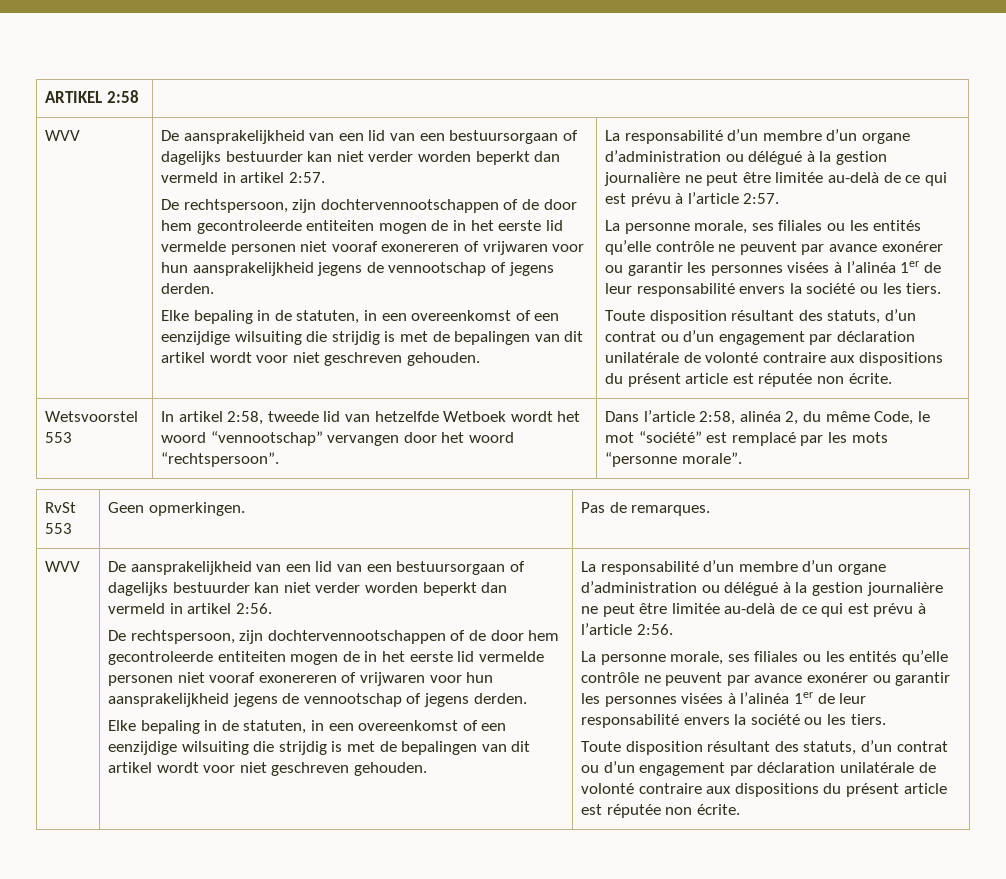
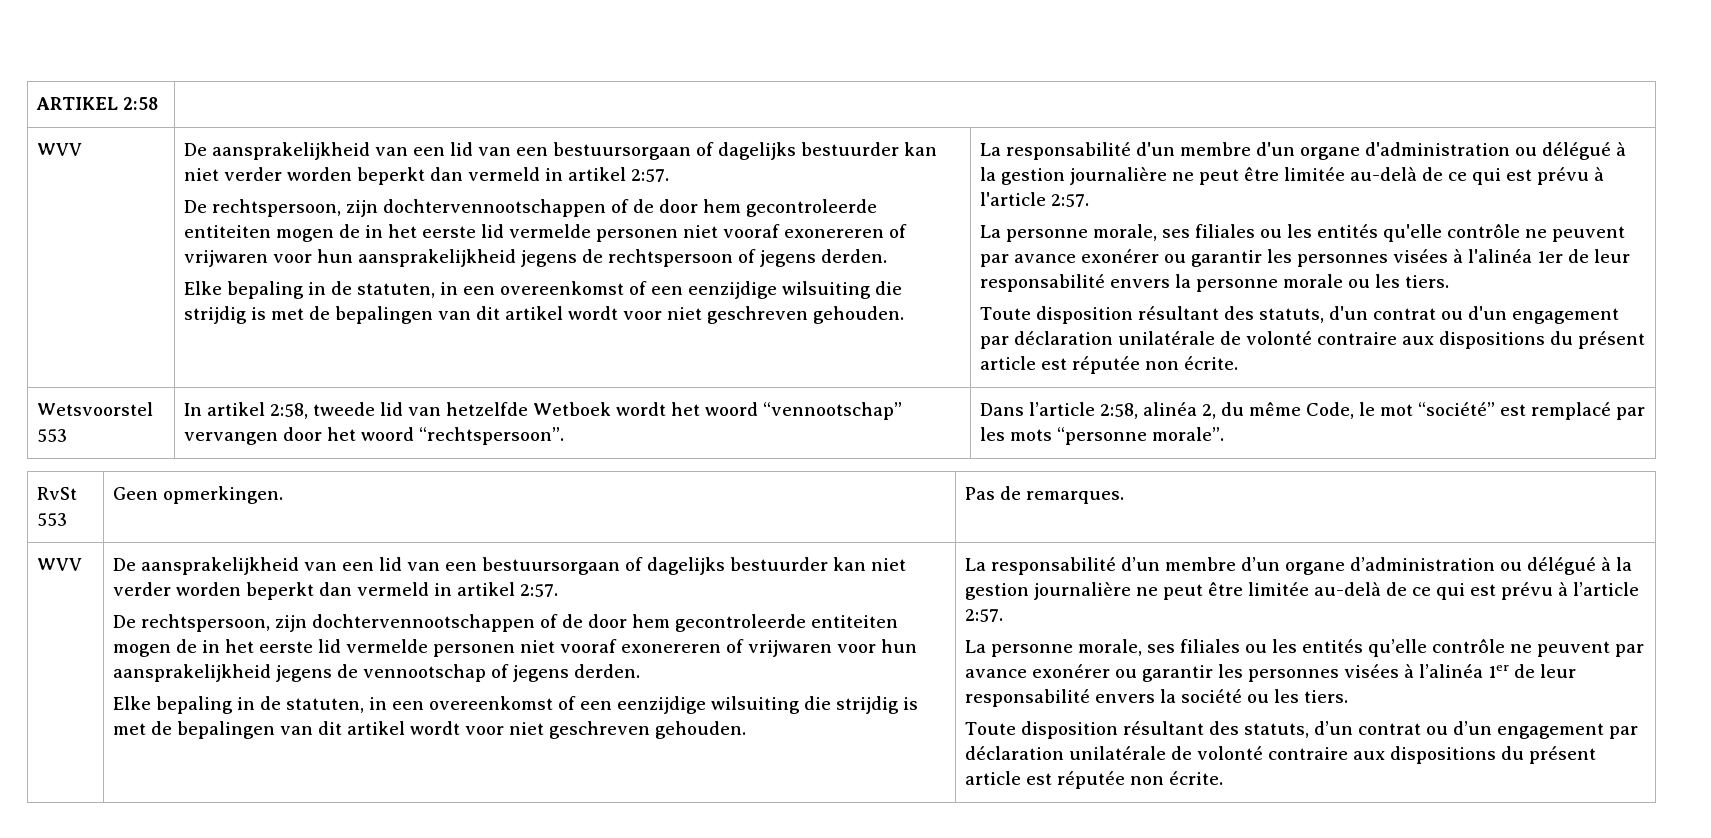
(325, 177) none -> [184,199,878,217] [184,224,908,242] [184,249,888,267] [184,281,903,299] [184,306,905,324] [980,142,1627,160] [980,167,1605,185] [980,192,1090,207] [980,224,1626,242] [980,249,1631,267] [980,274,1450,292] [980,306,1620,324] [980,331,1646,349] [980,356,1239,374] [37,402,154,416] [37,429,68,442] [184,402,903,420] [184,427,565,445] [980,402,1646,420] [980,427,1225,445] [37,487,78,500] [37,513,68,526] [113,486,284,504] [965,486,1125,504] [37,558,83,571] [113,557,907,575] [113,582,559,600] // De rechtspersoon, zijn dochtervennootschappen of de door hem gecontroleerde entiteiten mogen de in het eerste lid vermelde personen niet vooraf exonereren of vrijwaren voor hun aansprakelijkheid jegens de rechtspersoon of jegens derden. // Elke bepaling in de statuten, in een overeenkomst of een eenzijdige wilsuiting die strijdig is met de bepalingen van dit artikel wordt voor niet geschreven gehouden. | La responsabilité d'un membre d'un organe d'administration ou délégué à la gestion journalière ne peut être limitée au-delà de ce qui est prévu à l'article 2:57. // La personne morale, ses filiales ou les entités qu'elle contrôle ne peuvent par avance exonérer ou garantir les personnes visées à l'alinéa 1er de leur responsabilité envers la personne morale ou les tiers. // Toute disposition résultant des statuts, d'un contrat ou d'un engagement par déclaration unilatérale de volonté contraire aux dispositions du présent article est réputée non écrite. // Wetsvoorstel 553 | In artikel 2:58, tweede lid van hetzelfde Wetboek wordt het woord “vennootschap” vervangen door het woord “rechtspersoon”. | Dans l’article 2:58, alinéa 2, du même Code, le mot “société” est remplacé par les mots “personne morale”. // RvSt 553 | Geen opmerkingen. | Pas de remarques. // WVV | De aansprakelijkheid van een lid van een bestuursorgaan of dagelijks bestuurder kan niet verder worden beperkt dan vermeld in artikel 2:57.
[45,411,139,422] [45,432,73,443] [161,411,581,425] [161,431,515,446] [161,452,280,467] [605,410,930,425] [605,431,888,446] [605,452,742,467] [45,502,77,513] [45,523,73,534] [108,502,245,516] [581,502,711,516] [45,561,81,572] [108,561,525,575] [108,582,508,596] [108,603,272,614] [108,630,560,644] [108,651,544,665] [108,672,494,686] [108,693,527,707] [108,720,507,734] [108,741,531,755] [108,762,428,776] [581,560,887,575] [581,581,943,596] [581,603,926,617] [581,623,673,635] [581,650,948,665] [581,672,951,686] [581,692,867,707] [581,714,886,728] [581,740,948,755] [581,761,936,776] [581,783,947,797] [581,804,740,818] // Wetsvoorstel 553 | In artikel 2:58, tweede lid van hetzelfde Wetboek wordt het woord “vennootschap” vervangen door het woord “rechtspersoon”. | Dans l’article 2:58, alinéa 2, du même Code, le mot “société” est remplacé par les mots “personne morale”. // RvSt 553 | Geen opmerkingen. | Pas de remarques. // WVV | De aansprakelijkheid van een lid van een bestuursorgaan of dagelijks bestuurder kan niet verder worden beperkt dan vermeld in artikel 2:56. // De rechtspersoon, zijn dochtervennootschappen of de door hem gecontroleerde entiteiten mogen de in het eerste lid vermelde personen niet vooraf exonereren of vrijwaren voor hun aansprakelijkheid jegens de vennootschap of jegens derden. // Elke bepaling in de statuten, in een overeenkomst of een eenzijdige wilsuiting die strijdig is met de bepalingen van dit artikel wordt voor niet geschreven gehouden. | La responsabilité d’un membre d’un organe d’administration ou délégué à la gestion journalière ne peut être limitée au-delà de ce qui est prévu à l’article 2:56. // La personne morale, ses filiales ou les entités qu’elle contrôle ne peuvent par avance exonérer ou garantir les personnes visées à l’alinéa 1er de leur responsabilité envers la société ou les tiers. // Toute disposition résultant des statuts, d’un contrat ou d’un engagement par déclaration unilatérale de volonté contraire aux dispositions du présent article est réputée non écrite. -> (1224, 778) none

